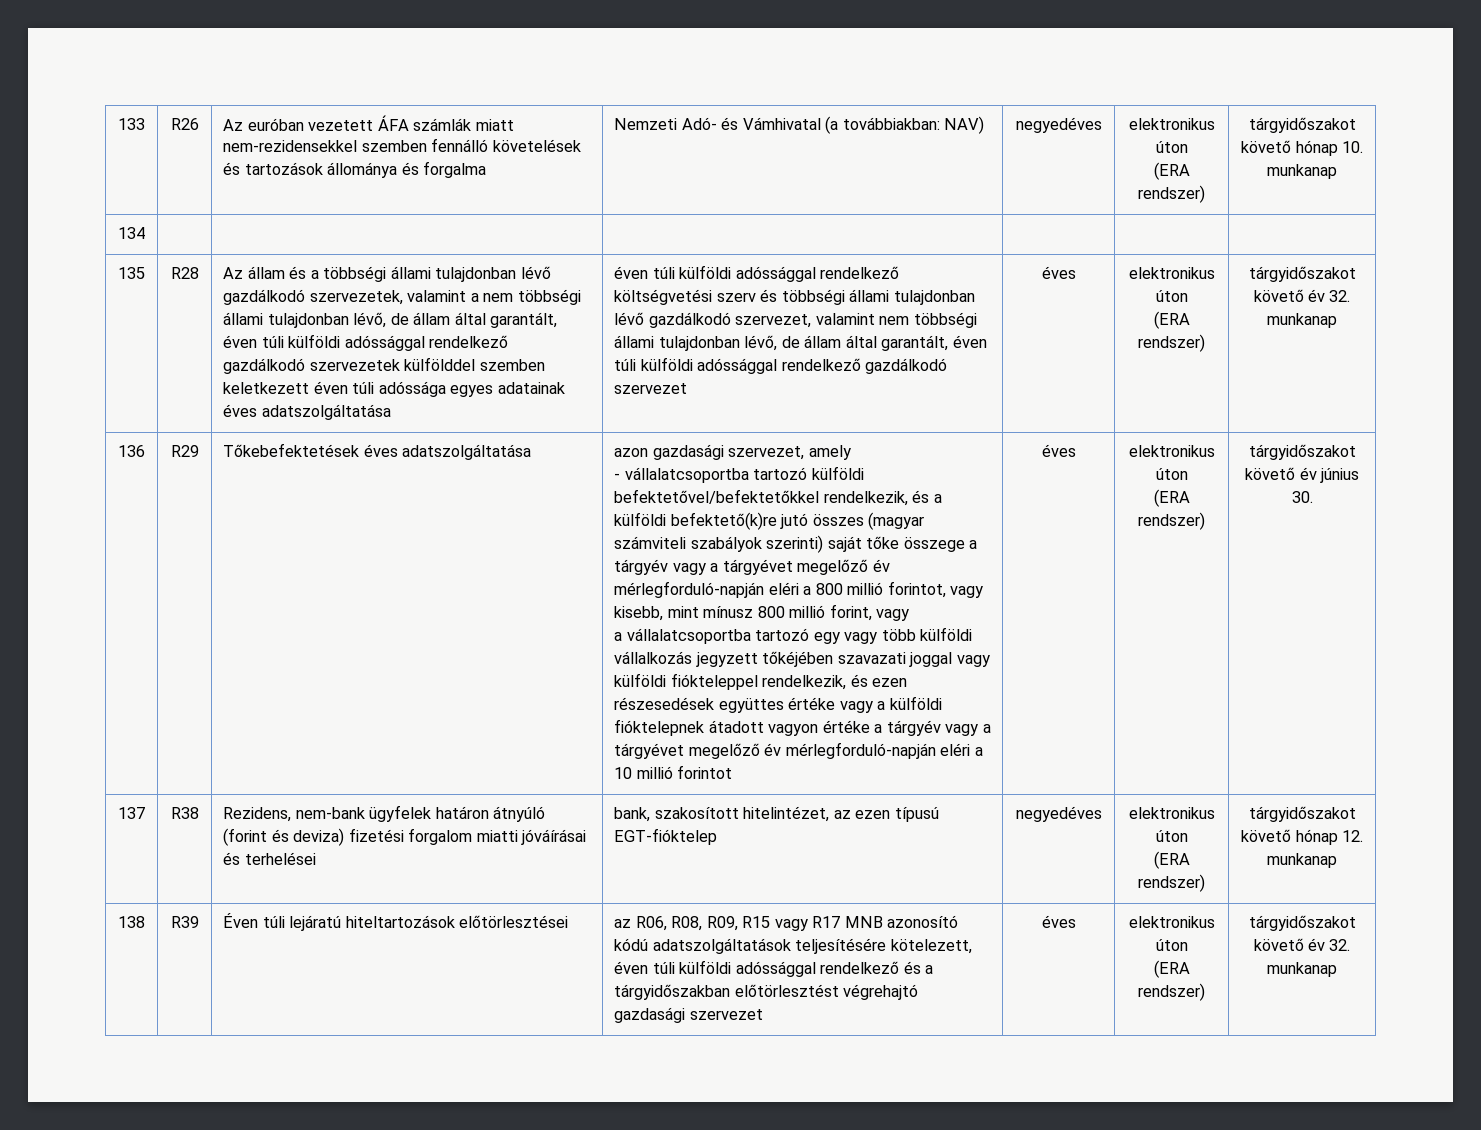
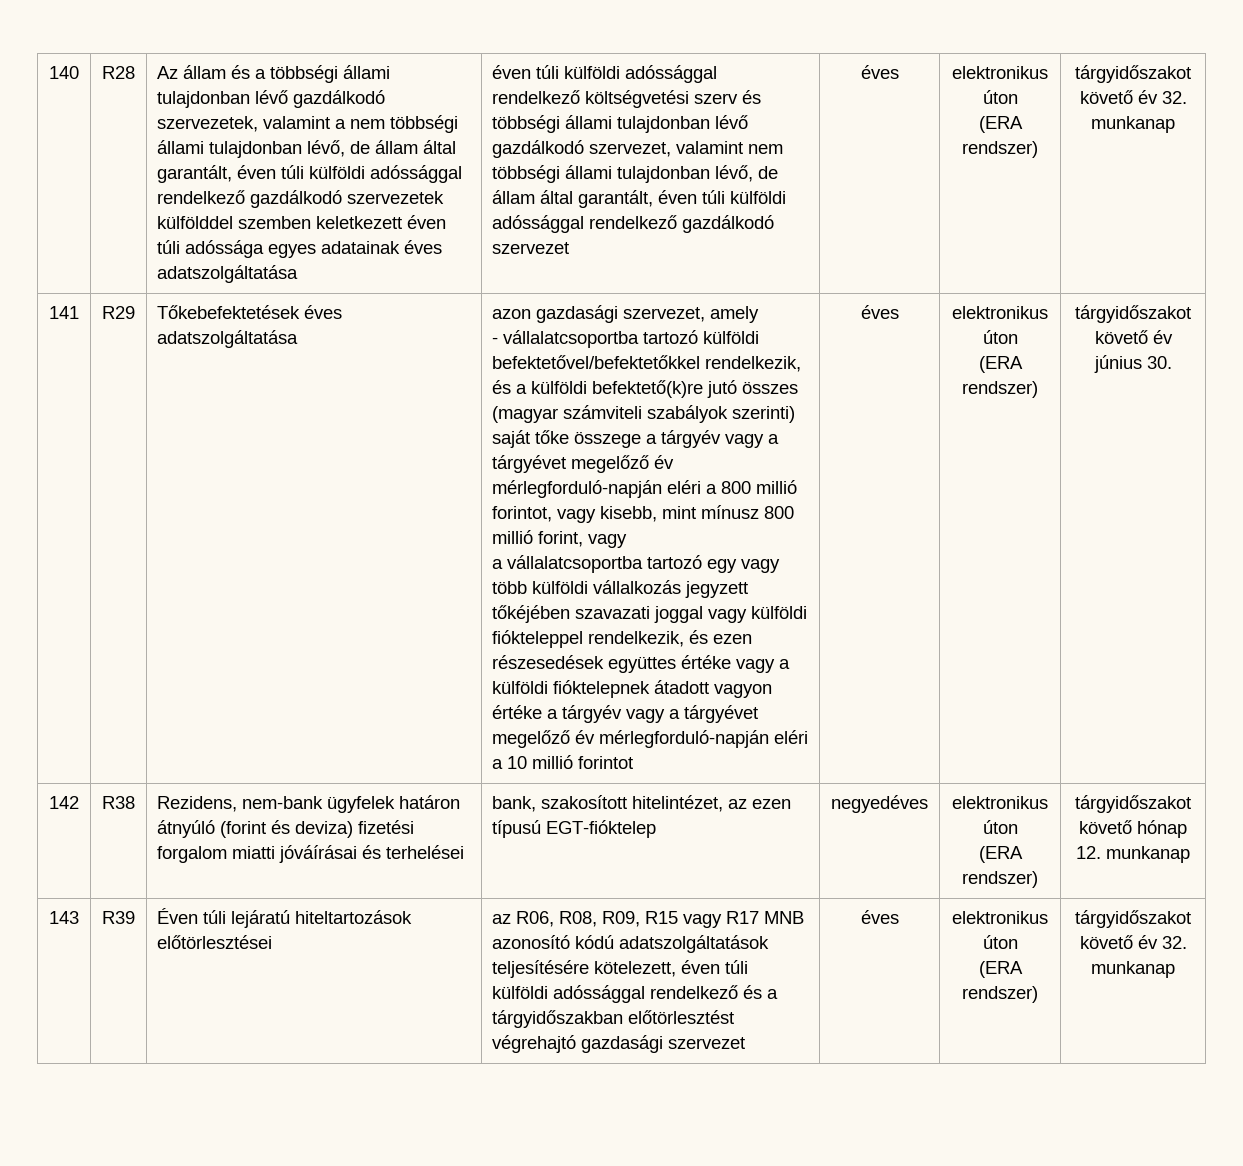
[118,118,145,130] [170,118,199,130] [223,115,514,131] [223,138,581,152] [223,161,487,178] [614,116,985,134] [1015,117,1102,133] [1128,118,1215,130] [1155,141,1188,153] [1153,162,1190,180] [1138,185,1205,203] [1248,117,1356,133] [1241,140,1363,156] [1267,164,1337,179] [118,227,145,239] [118,267,145,279] 133 | R26 | Az euróban vezetett ÁFA számlák miatt nem-rezidensekkel szemben fennálló követelések és tartozások állománya és forgalma | Nemzeti Adó- és Vámhivatal (a továbbiakban: NAV) | negyedéves | elektronikus úton // (ERA rendszer) | tárgyidőszakot követő hónap 10. munkanap // 134 | | | | | | // 135 -> [49,66,79,79] 140
[118,445,145,457] 136 -> [49,306,79,319] 141
[118,807,145,819] 137 -> [49,796,79,809] 142
[118,916,145,928] 138 -> [49,911,79,924] 143

